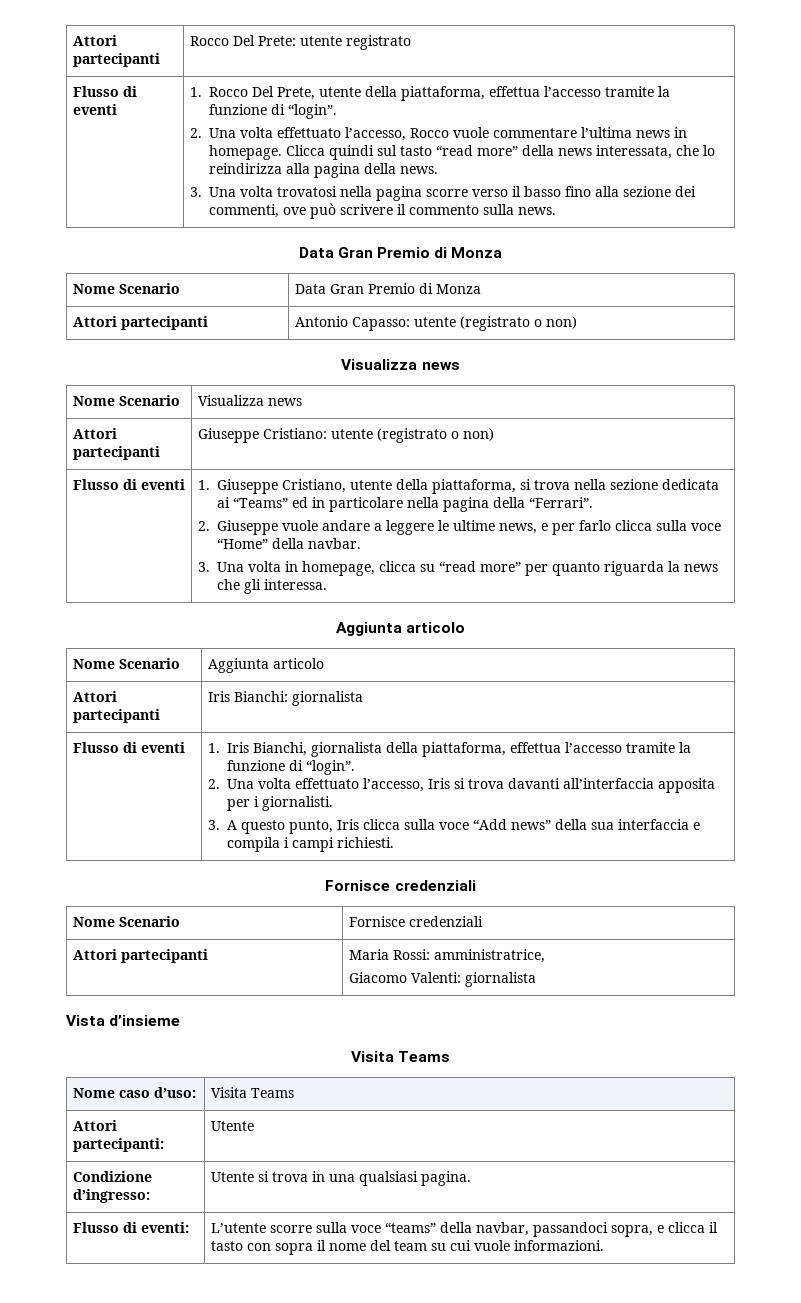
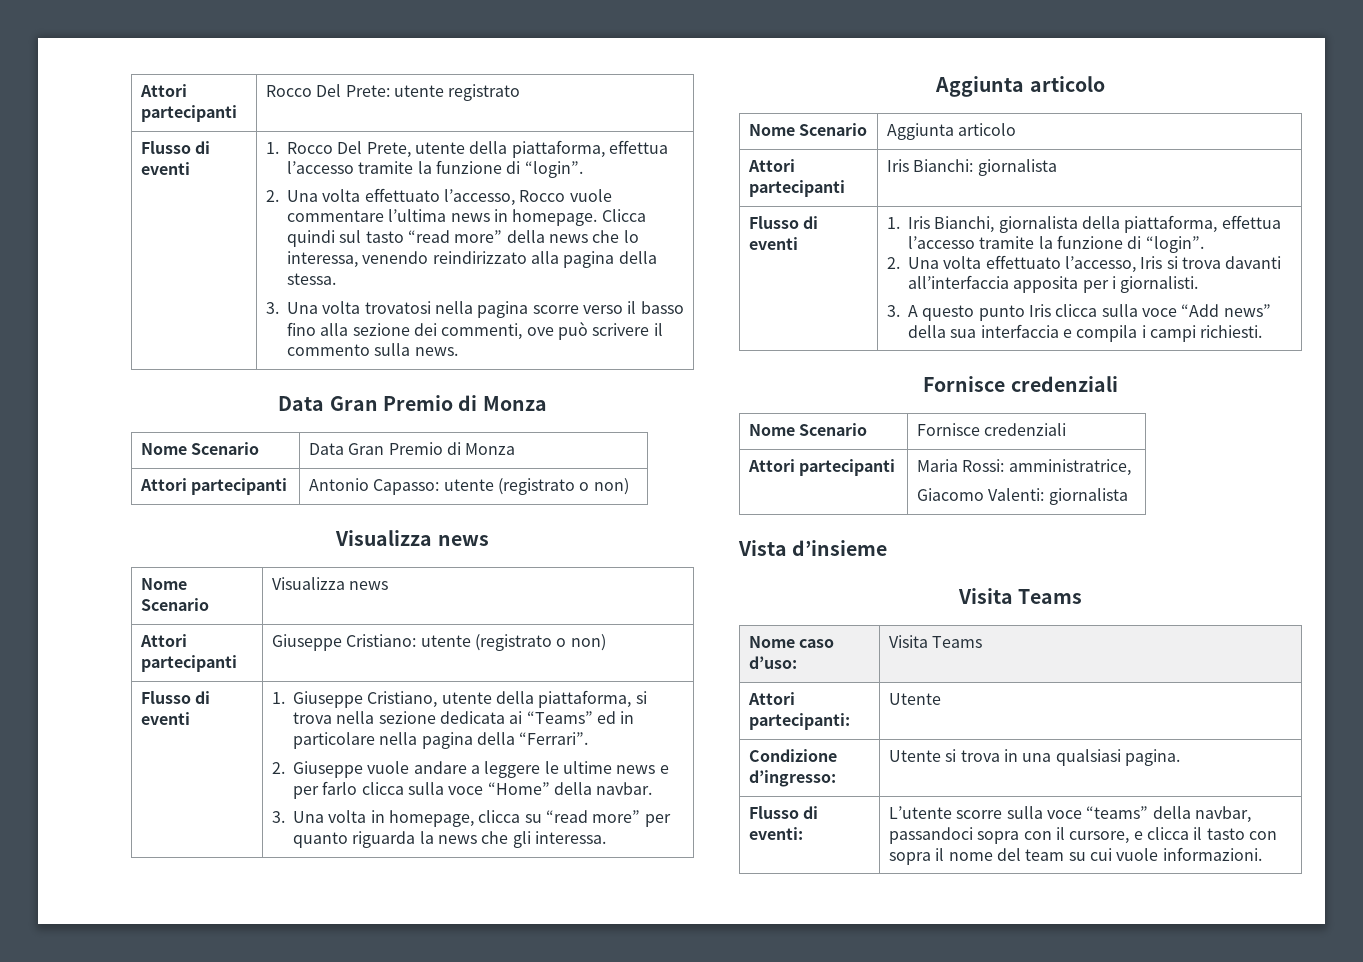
[595,145,672,159] interessata, -> (589, 238) none
[208,163,282,174] reindirizza -> [287,251,527,268] interessa, venendo reindirizzato
[399,166,438,174] news. -> [287,273,337,285] stessa.
[498,523,537,534] news, -> [616,765,656,774] news
[288,820,333,834] punto, -> [978,305,1025,321] punto
[610,1225,653,1237] sopra, -> [977,827,1130,844] sopra con il cursore,

